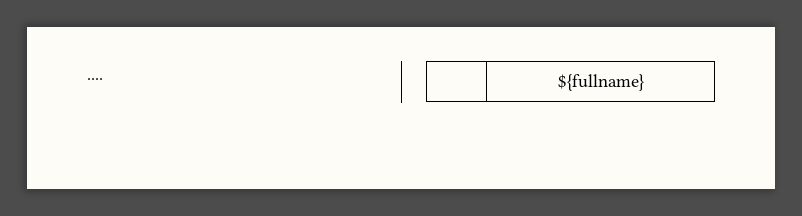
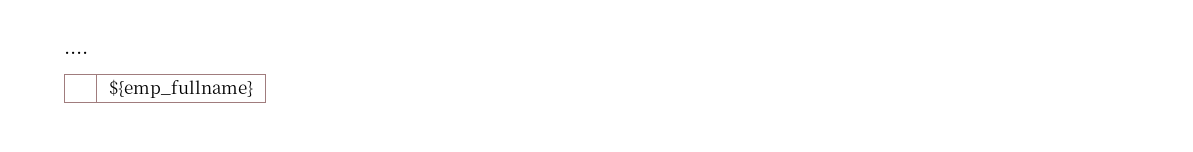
[557,74,644,91] ${fullname} -> [109,79,253,98] ${emp_fullname}

